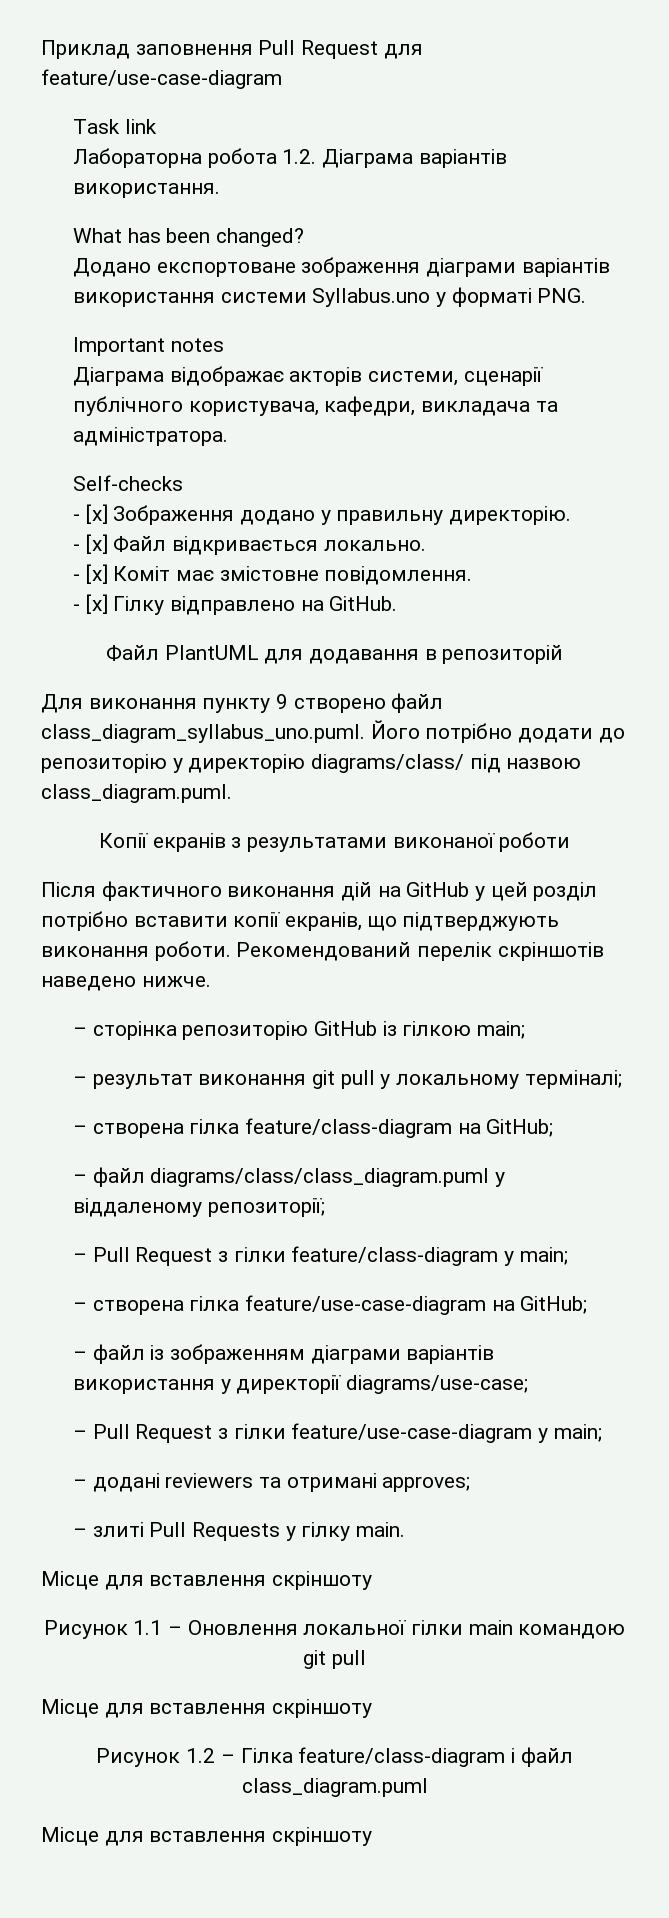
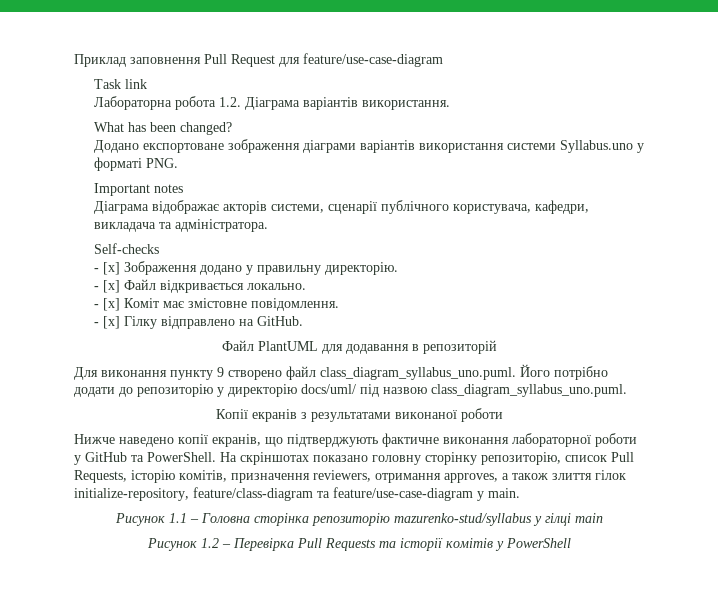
[311,754,465,773] diagrams/class/ -> [301,384,356,394] docs/uml/
[41,784,232,803] class_diagram.puml. -> [431,384,627,397] class_diagram_syllabus_uno.puml.
[41,881,598,901] [41,911,560,931] [41,941,604,961] [41,976,211,991] [73,1021,526,1040] [73,1070,622,1089] [73,1118,554,1138] [73,1167,506,1187] [73,1198,325,1217] [73,1246,568,1266] [73,1295,588,1315] [73,1344,495,1364] [73,1375,529,1394] [73,1423,602,1443] [73,1473,471,1492] [73,1522,406,1541] [41,1571,373,1590] [43,1620,626,1639] [303,1650,366,1669] [41,1699,373,1718] [96,1747,573,1767] [241,1778,428,1797] [41,1827,373,1846] Після фактичного виконання дій на GitHub у цей розділ потрібно вставити копії екранів, що підтверджують виконання роботи. Рекомендований перелік скріншотів наведено нижче. // – сторінка репозиторію GitHub із гілкою main; // – результат виконання git pull у локальному терміналі; // – створена гілка feature/class-diagram на GitHub; // – файл diagrams/class/class_diagram.puml у віддаленому репозиторії; // – Pull Request з гілки feature/class-diagram у main; // – створена гілка feature/use-case-diagram на GitHub; // – файл із зображенням діаграми варіантів використання у директорії diagrams/use-case; // – Pull Request з гілки feature/use-case-diagram у main; // – додані reviewers та отримані approves; // – злиті Pull Requests у гілку main. // Місце для вставлення скріншоту // Рисунок 1.1 – Оновлення локальної гілки main командою git pull // Місце для вставлення скріншоту // Рисунок 1.2 – Гілка feature/class-diagram і файл class_diagram.puml // Місце для вставлення скріншоту -> [74,433,637,447] [74,452,634,465] [74,470,626,483] [74,487,520,501] [114,513,603,526] [146,538,571,551] Нижче наведено копії екранів, що підтверджують фактичне виконання лабораторної роботи у GitHub та PowerShell. На скріншотах показано головну сторінку репозиторію, список Pull Requests, історію комітів, призначення reviewers, отримання approves, а також злиття гілок initialize-repository, feature/class-diagram та feature/use-case-diagram у main. // Рисунок 1.1 – Головна сторінка репозиторію mazurenko-stud/syllabus у гілці main // Рисунок 1.2 – Перевірка Pull Requests та історії комітів у PowerShell

